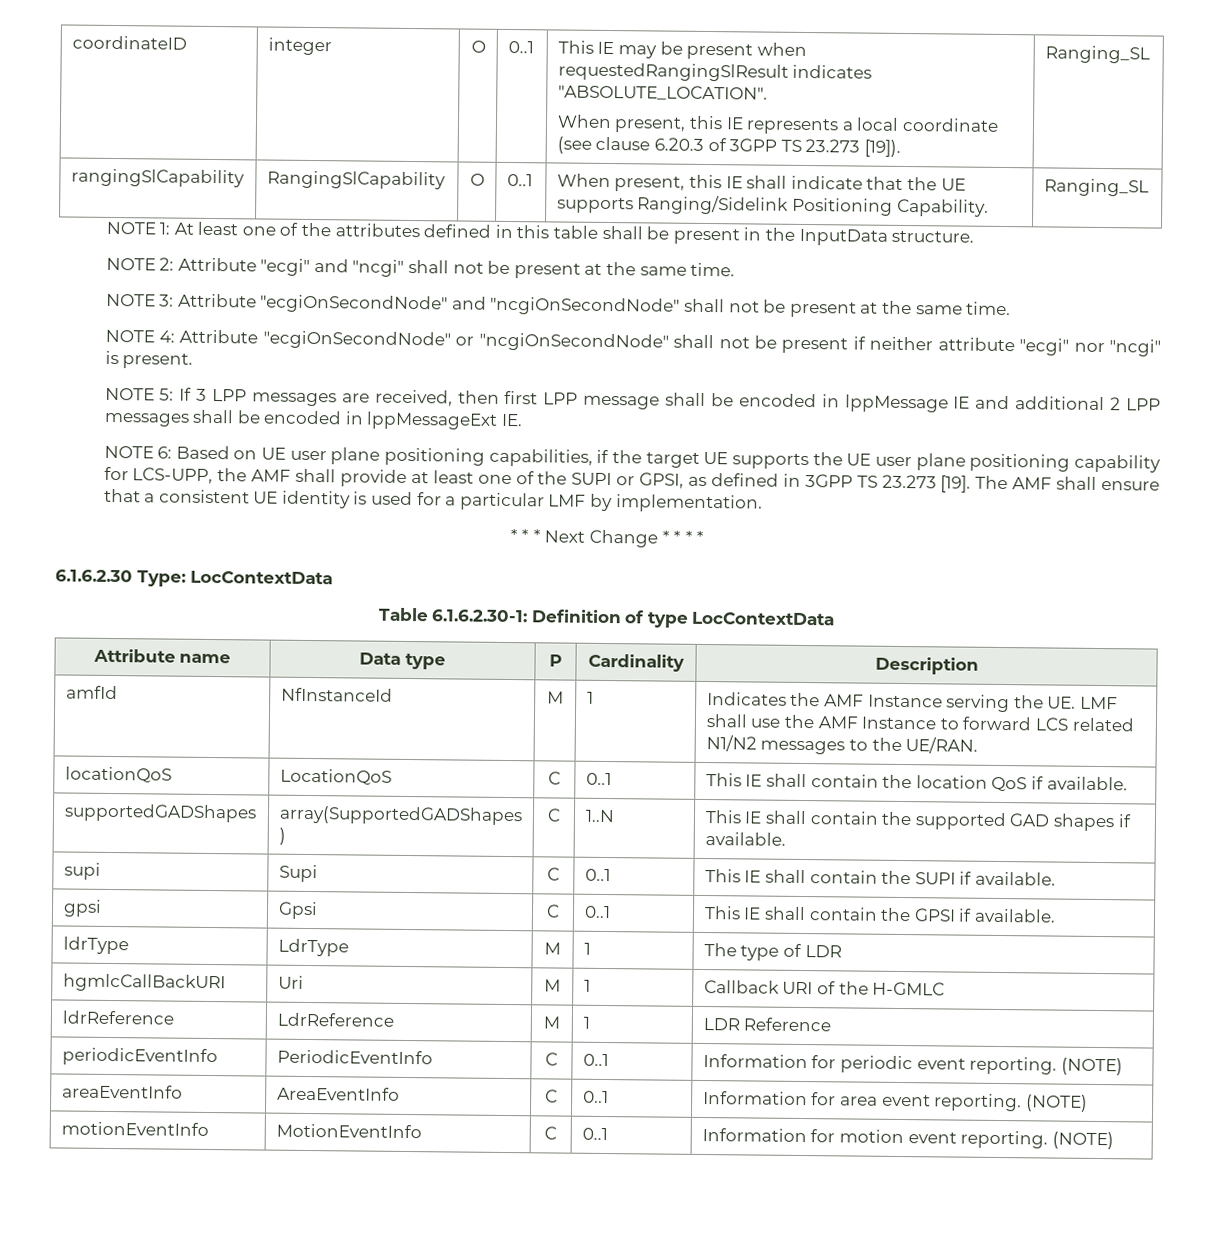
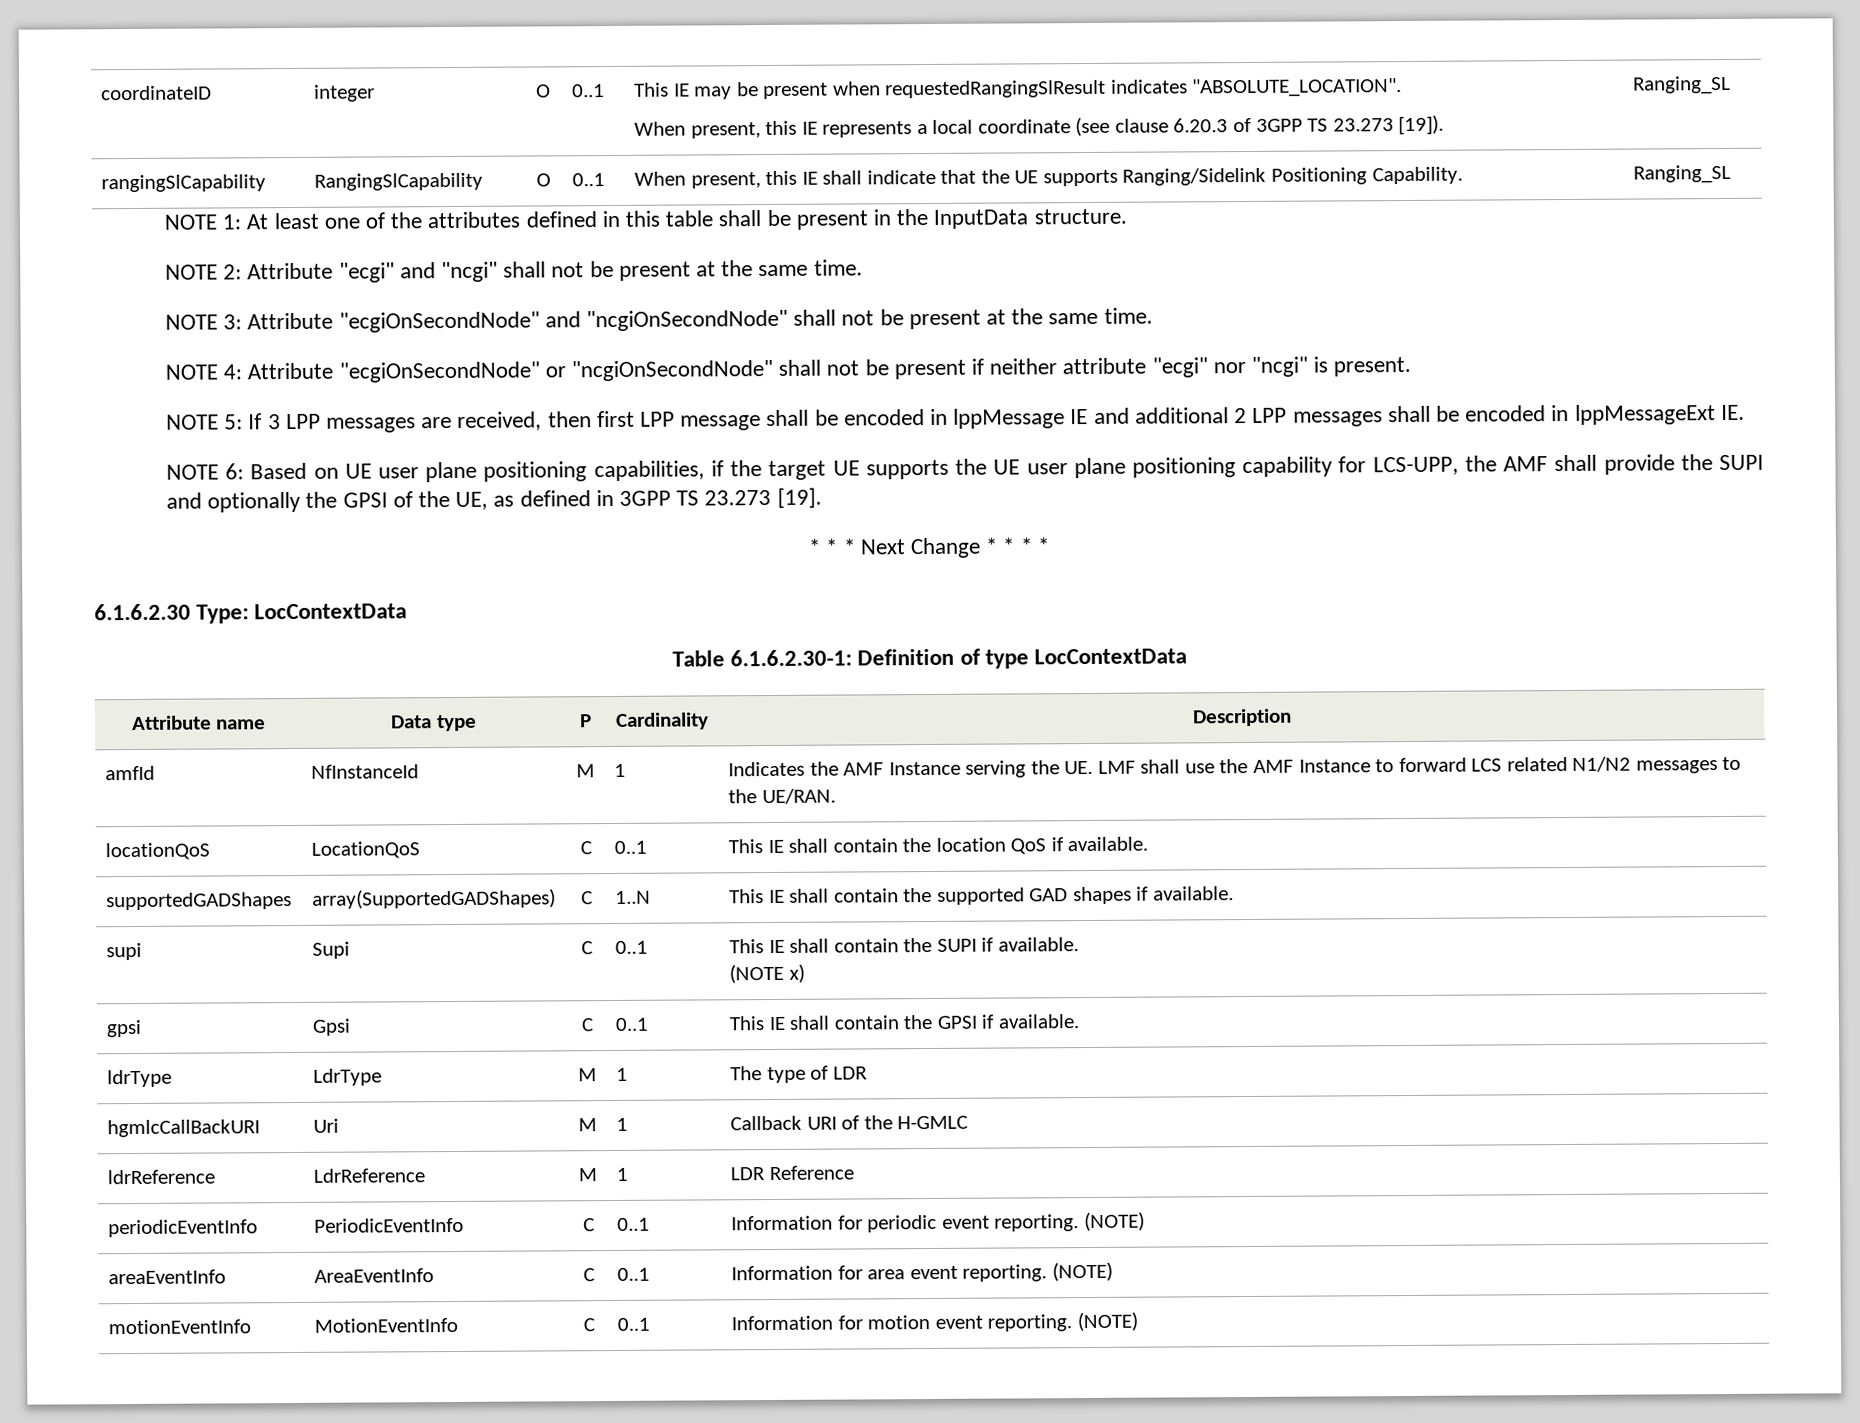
[410,470,685,489] at least one of the SUPI or GPSI, -> [1680,454,1765,471] [165,491,489,513] the SUPI and optionally the GPSI of the UE,
[975,475,1161,491] [103,488,763,513] The AMF shall ensure that a consistent UE identity is used for a particular LMF by implementation. -> (822, 497) none
(1056, 878) none -> [729,963,805,984] // (NOTE x)

